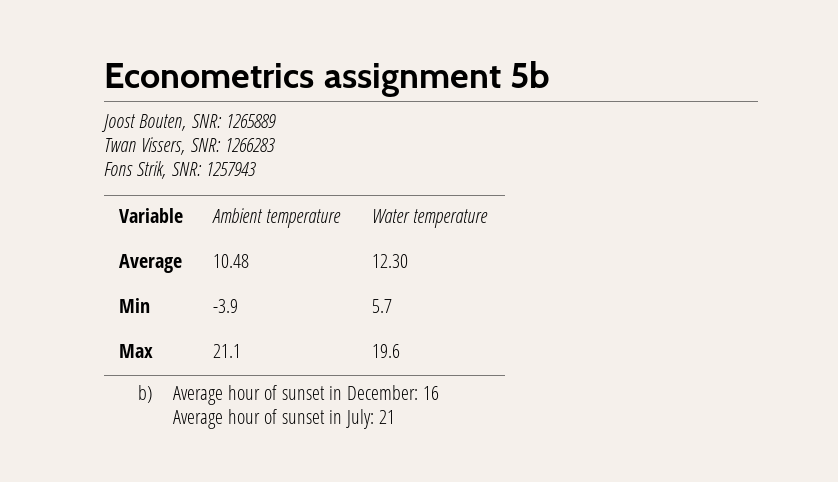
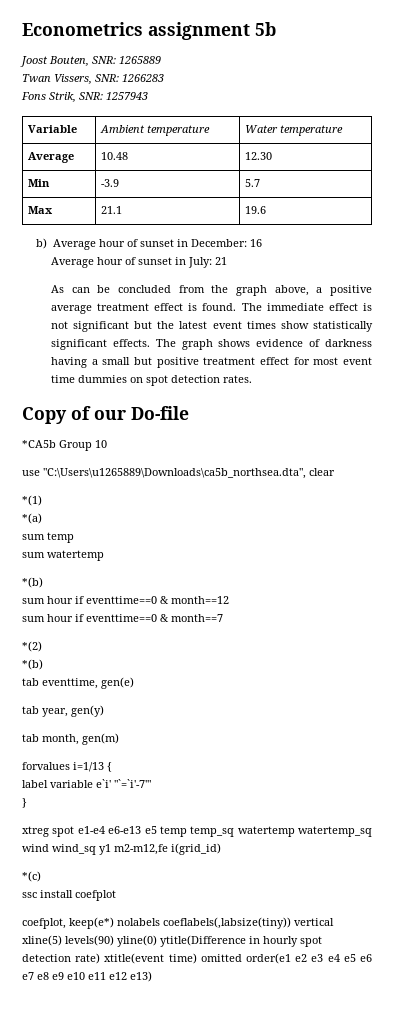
(396, 417) none -> [50,285,372,296] [50,303,372,314] [50,321,373,332] [50,339,372,350] [50,357,372,368] [50,375,252,386] [22,406,189,424] [22,440,107,451] [22,468,335,479] [22,495,42,506] [22,513,42,524] [22,532,74,543] [22,550,104,561] [22,577,43,588] [22,596,229,604] [22,614,223,622] [22,641,42,652] [22,659,43,670] [22,677,134,689] [22,705,104,717] [22,733,119,745] [22,762,112,772] [22,779,151,788] [22,798,27,808] [22,826,372,837] [22,843,221,855] [22,871,41,882] [22,890,116,901] [22,917,334,929] [22,935,322,947] [22,953,372,964] [22,971,152,982] // As can be concluded from the graph above, a positive average treatment effect is found. The immediate effect is not significant but the latest event times show statistically significant effects. The graph shows evidence of darkness having a small but positive treatment effect for most event time dummies on spot detection rates. // Copy of our Do-file // *CA5b Group 10 // use "C:\Users\u1265889\Downloads\ca5b_northsea.dta", clear // *(1) // *(a) // sum temp // sum watertemp // *(b) // sum hour if eventtime==0 & month==12 // sum hour if eventtime==0 & month==7 // *(2) // *(b) // tab eventtime, gen(e) // tab year, gen(y) // tab month, gen(m) // forvalues i=1/13 { // label variable e`i' "`=`i'-7'" // } // xtreg spot e1-e4 e6-e13 e5 temp temp_sq watertemp watertemp_sq wind wind_sq y1 m2-m12,fe i(grid_id) // *(c) // ssc install coefplot // coefplot, keep(e*) nolabels coeflabels(,labsize(tiny)) vertical xline(5) levels(90) yline(0) ytitle(Difference in hourly spot detection rate) xtitle(event time) omitted order(e1 e2 e3 e4 e5 e6 e7 e8 e9 e10 e11 e12 e13)

